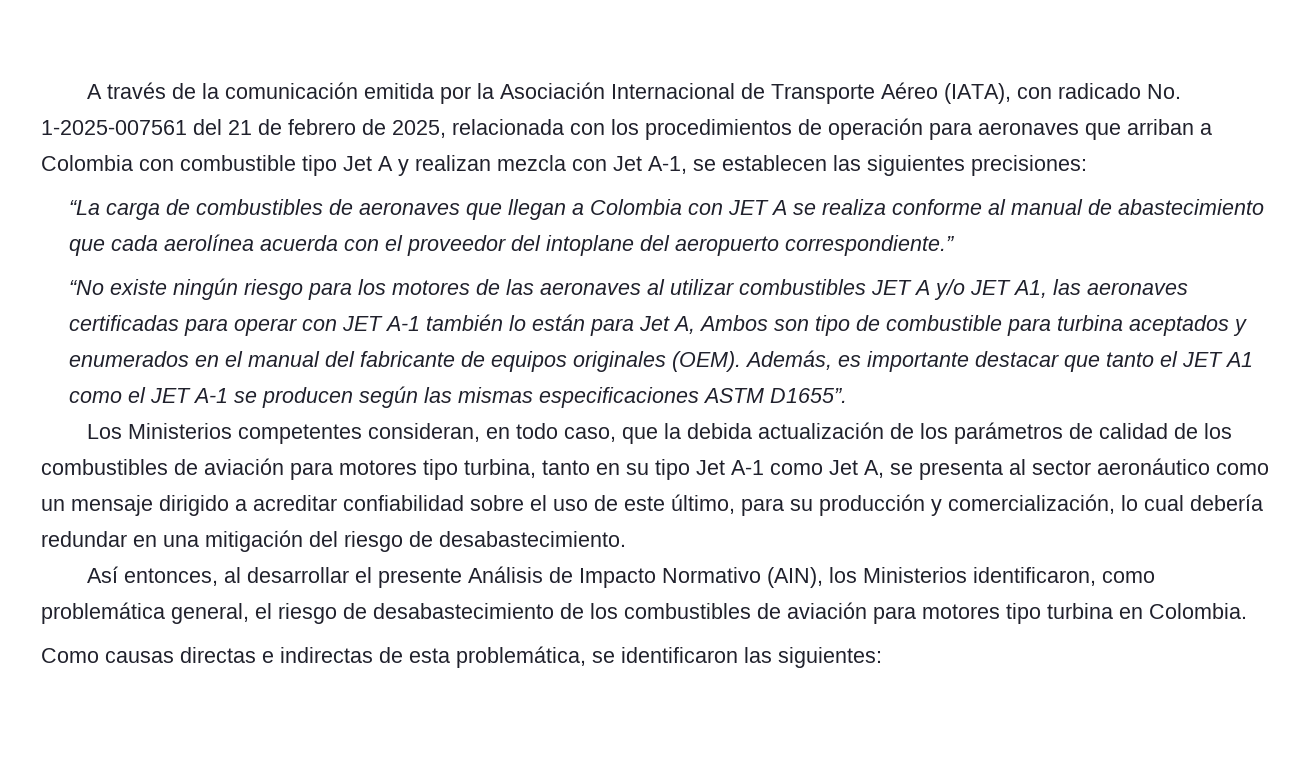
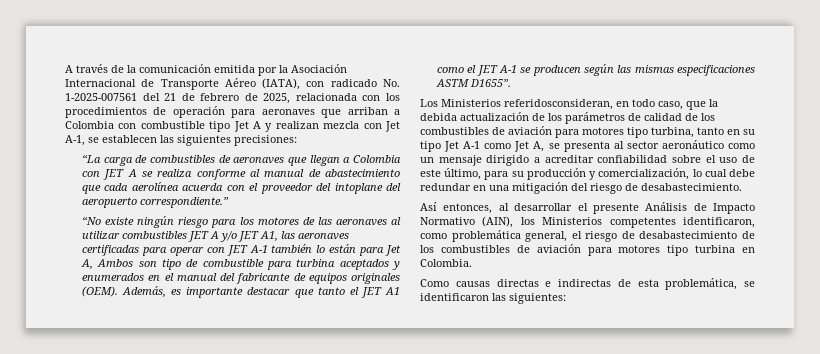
[237,423,480,444] competentes consideran, -> [504,99,613,110] referidosconsideran,
[1190,494,1263,511] debería -> [729,169,755,177] debe
(967, 575) none -> [609,217,676,228] competentes

